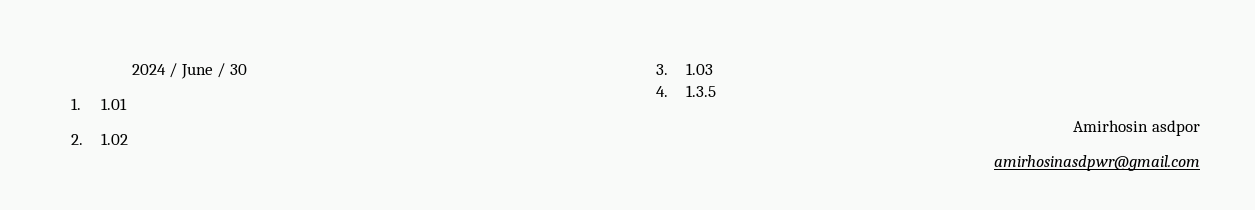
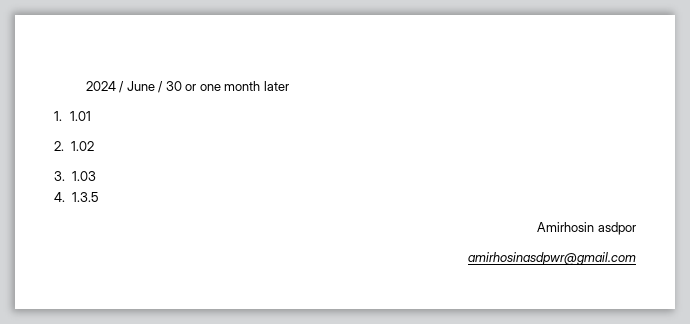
(248, 69) none -> [185,81,289,91] or one month later

